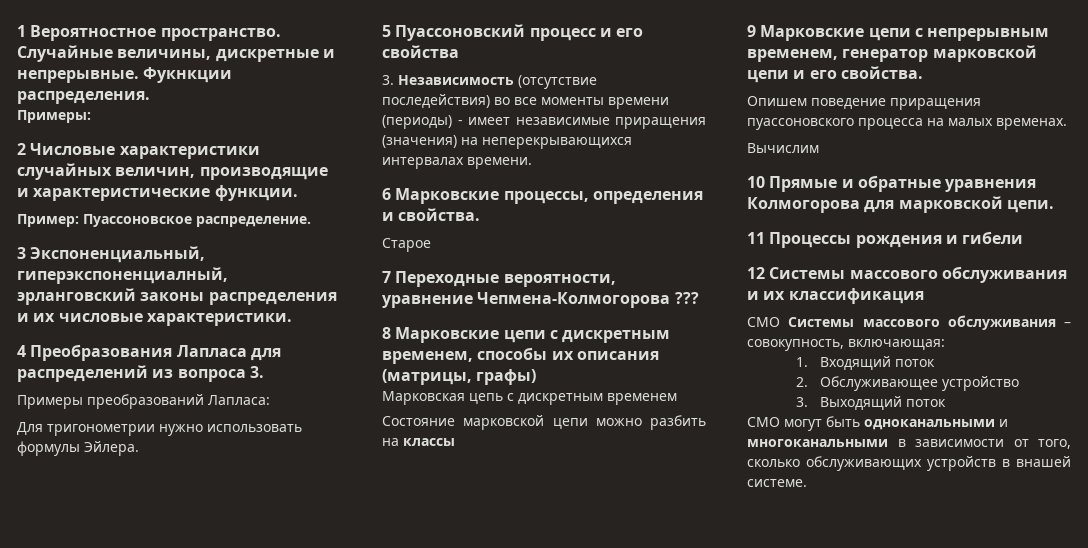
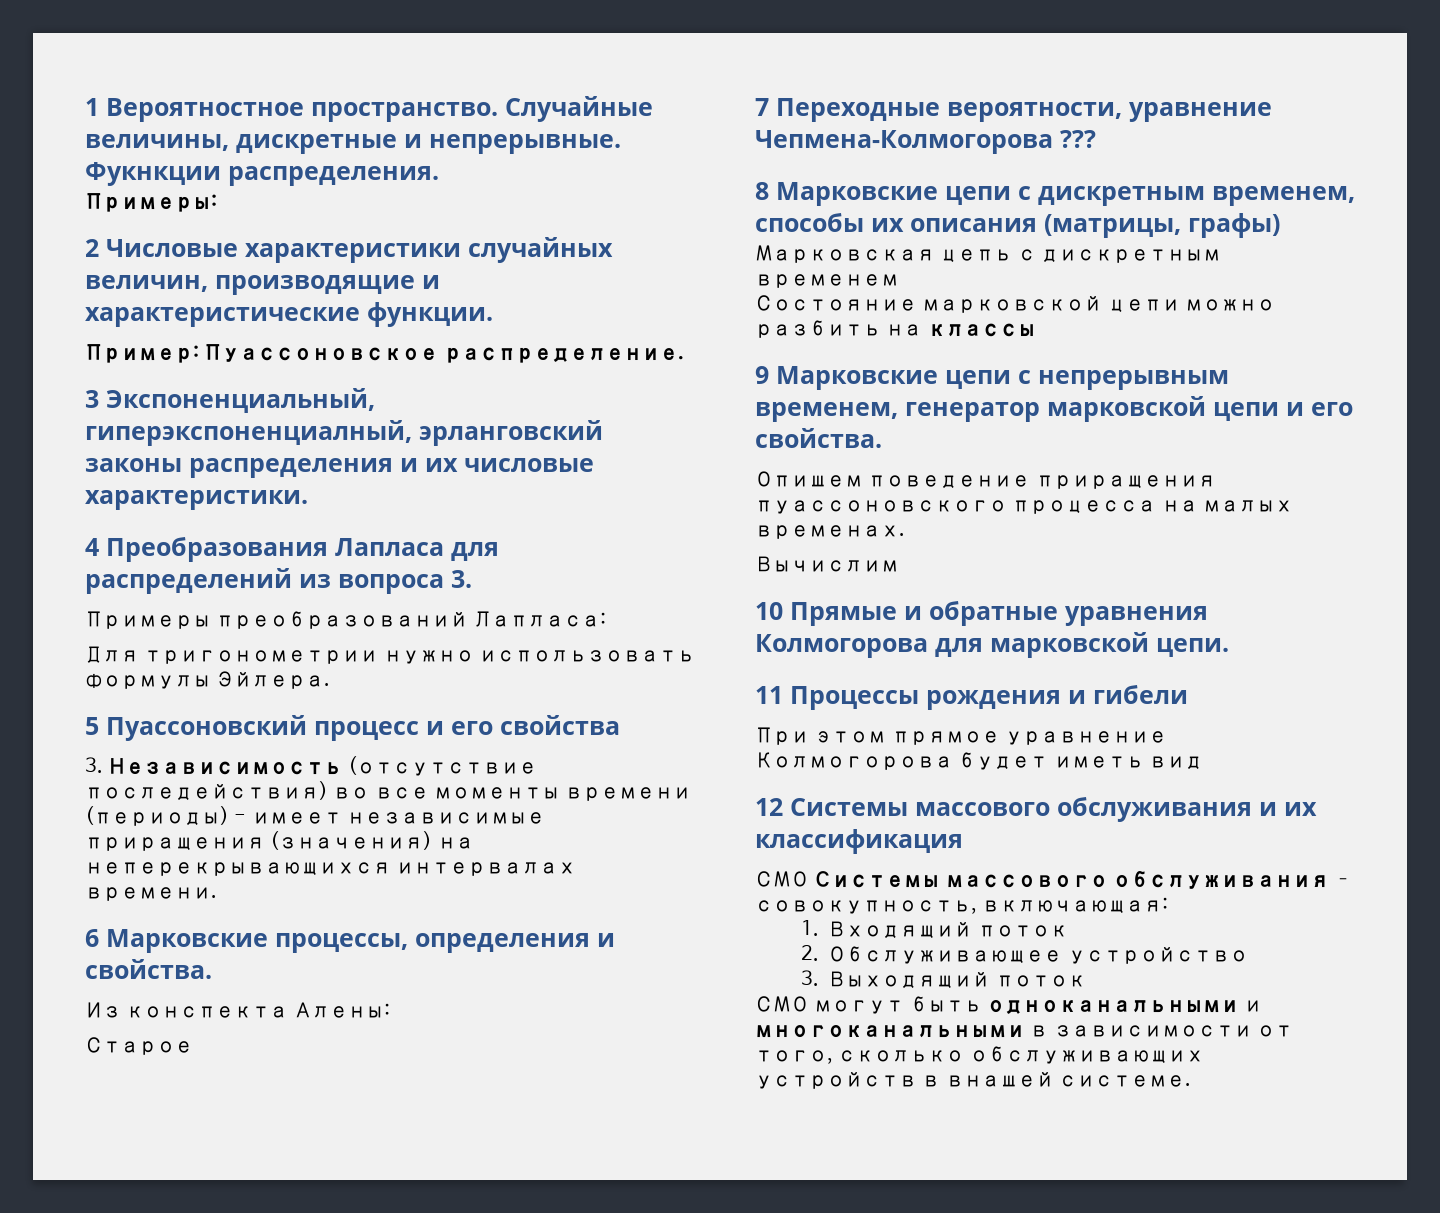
(481, 214) none -> [85,1002,390,1018] // Из конспекта Алены:
(1024, 237) none -> [755,727,1167,745] [755,752,1203,770] // При этом прямое уравнение Колмогорова будет иметь вид

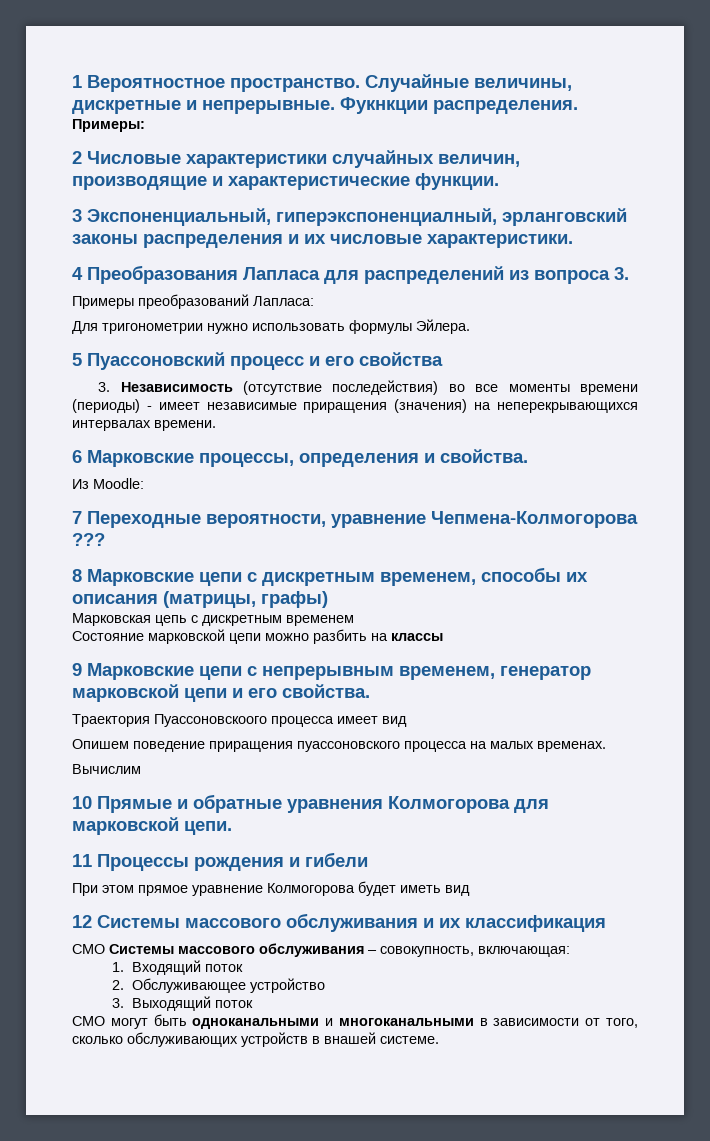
[85,344,684,363] // Пример: Пуассоновское распределение. -> (499, 181) none
[126,1002,390,1018] [85,1037,193,1055] конспекта Алены: // Старое -> [93,478,144,489] Moodle:
(882, 438) none -> [72,714,407,727] // Траектория Пуассоновскоого процесса имеет вид

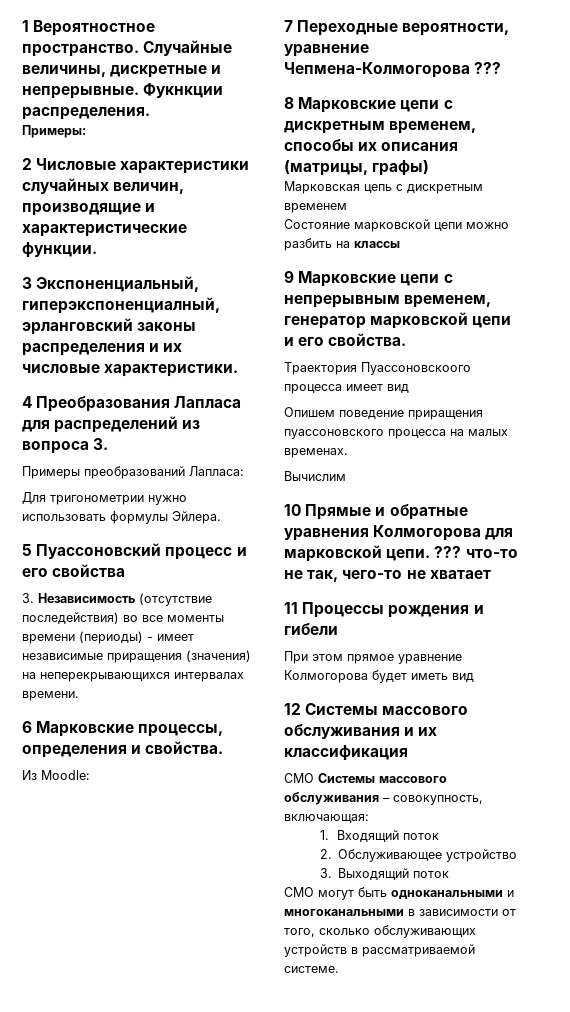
(232, 828) none -> [434,546,518,558] [284,570,491,582] ??? что-то не так, чего-то не хватает
[324,1032,376,1044] внашей -> [362,944,475,957] рассматриваемой

